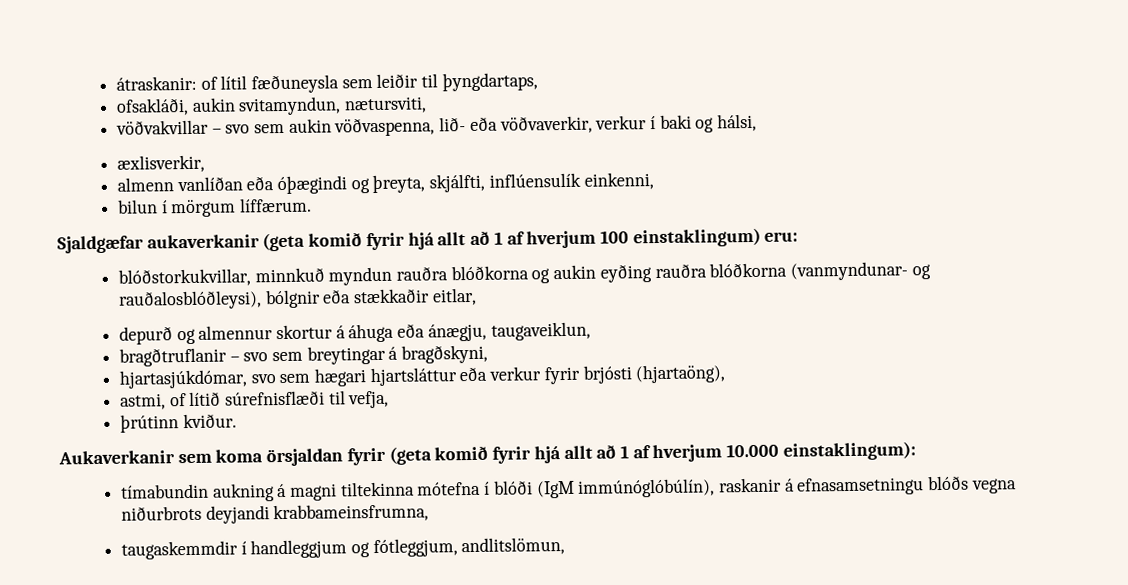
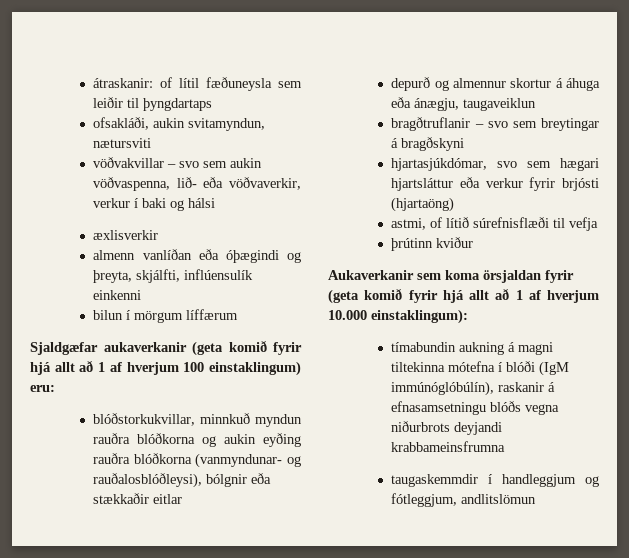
[441,72,538,92] þyngdartaps, -> [143,98,213,111] þyngdartaps
[343,96,427,114] nætursviti, -> [93,138,152,148] nætursviti
[717,113,758,132] [116,154,205,173] hálsi, // æxlisverkir, -> [188,198,216,208] [93,230,159,240] hálsi // æxlisverkir
[583,172,654,190] einkenni, -> [93,290,142,300] einkenni
[238,197,312,213] líffærum. -> [186,309,239,320] líffærum
[431,287,477,306] eitlar, -> [153,494,183,504] eitlar
[490,321,591,341] taugaveiklun, -> [463,98,537,111] taugaveiklun
[401,344,489,364] bragðskyni, -> [401,137,465,151] bragðskyni
[635,364,726,384] (hjartaöng), -> [391,197,455,212] (hjartaöng)
[348,390,390,409] vefja, -> [569,217,599,231] vefja
[182,413,237,429] kviður. -> [436,237,474,248] kviður
[273,503,430,523] krabbameinsfrumna, -> [391,441,506,452] krabbameinsfrumna
[461,536,566,556] andlitslömun, -> [461,494,537,504] andlitslömun

